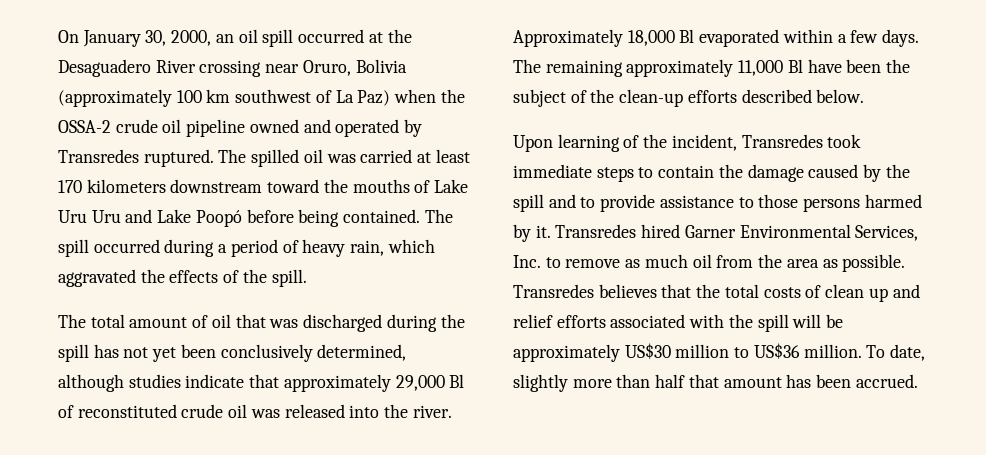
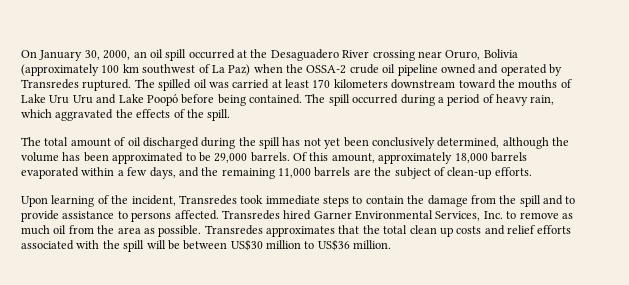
[235,314,299,328] that was -> (141, 141) none
[128,374,465,392] [58,404,452,418] [513,29,920,47] [513,59,911,77] [513,89,865,107] studies indicate that approximately 29,000 Bl of reconstituted crude oil was released into the river. Approximately 18,000 Bl evaporated within a few days. The remaining approximately 11,000 Bl have been the subject of the clean-up efforts described below. -> [552,137,569,146] [21,152,527,164] [21,167,532,179] the volume has been approximated to be 29,000 barrels. Of this amount, approximately 18,000 barrels evaporated within a few days, and the remaining 11,000 barrels are the subject of clean-up efforts.
[808,164,882,182] caused by -> [470,195,496,204] from
[758,194,922,212] [513,224,551,242] those persons harmed by it. -> [131,210,219,222] persons affected.
[598,284,657,298] believes -> [266,226,335,237] approximates
[763,285,822,298] costs of -> (408, 229) none
(888, 295) none -> [456,226,482,234] costs
[513,344,620,362] approximately -> [183,240,228,250] between
[866,344,926,361] [513,374,918,392] To date, slightly more than half that amount has been accrued. -> (392, 244) none

